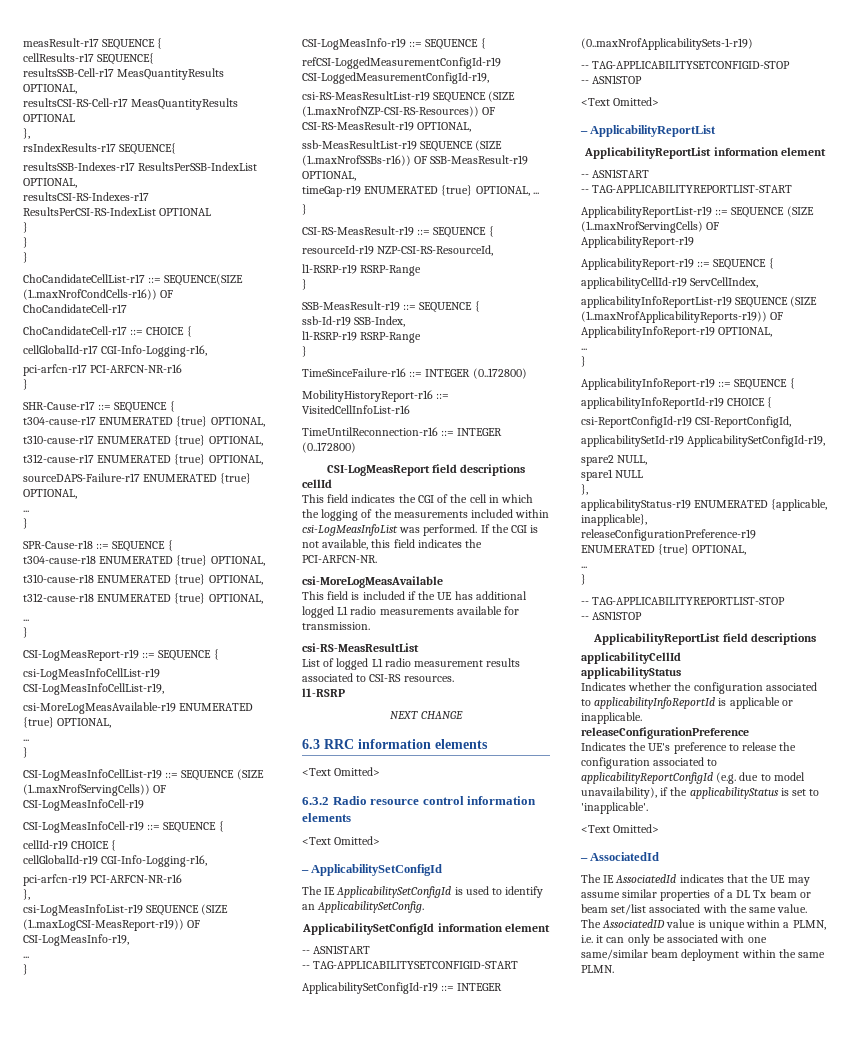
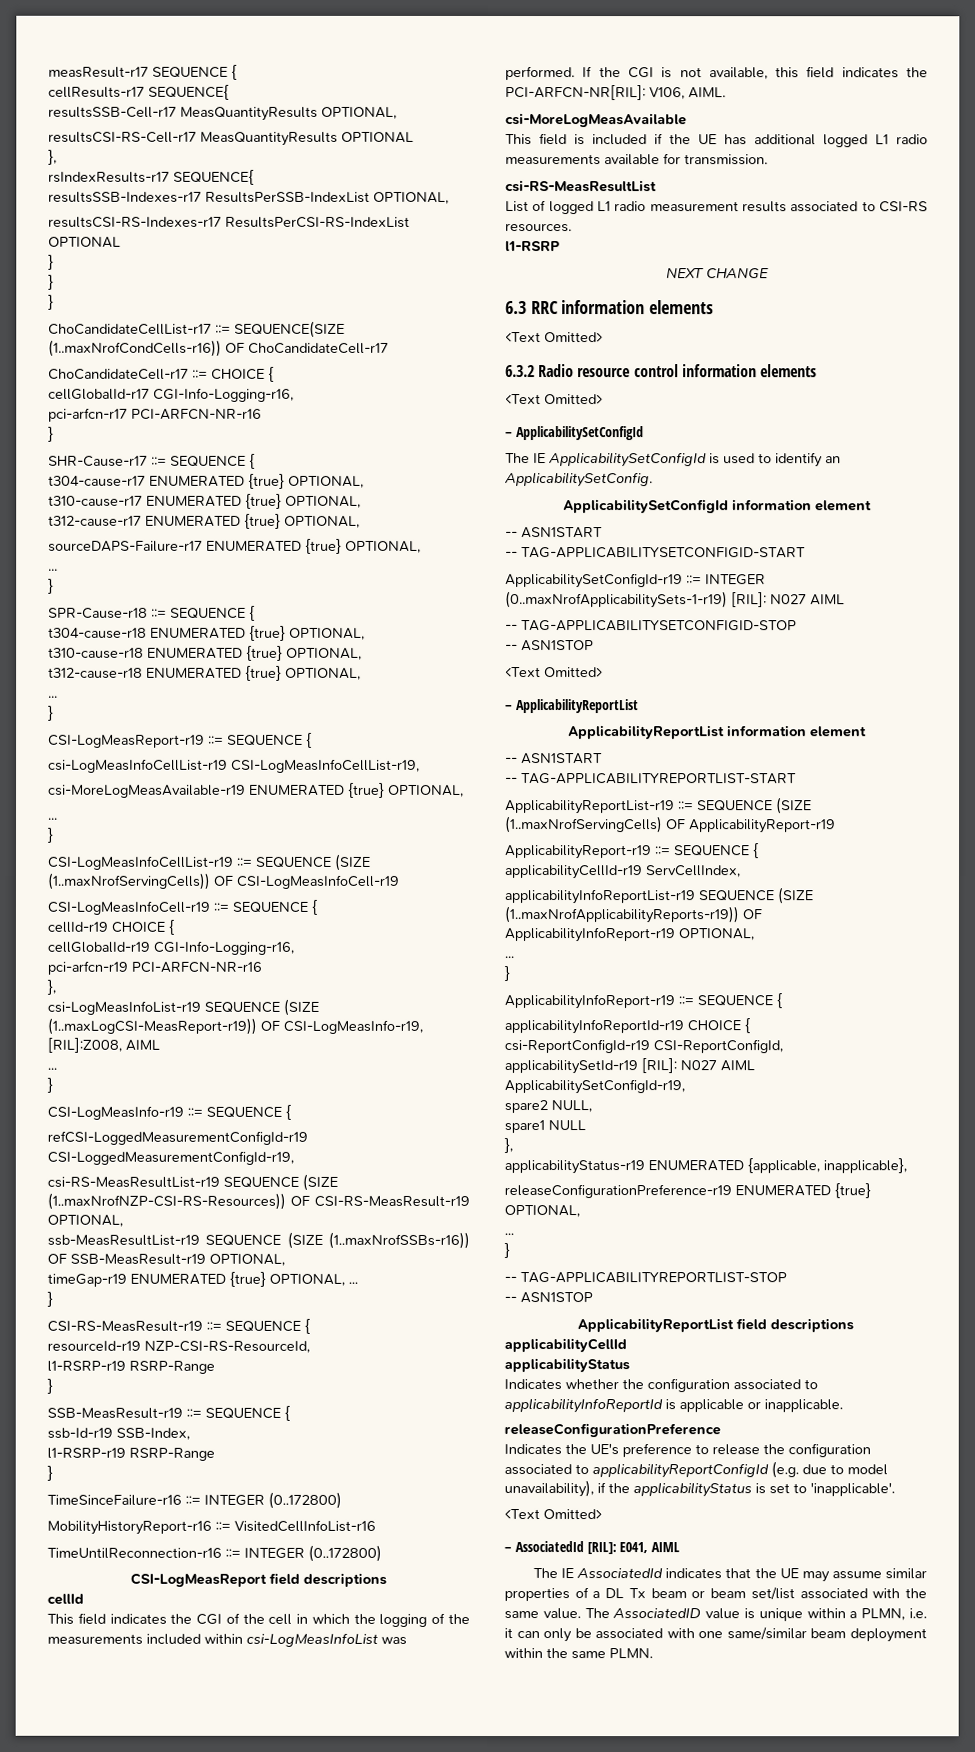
(129, 940) none -> [47,1037,160,1053] [RIL]:Z008, AIML
[302,555,377,563] PCI-ARFCN-NR. -> [505,85,726,101] PCI-ARFCN-NR[RIL]: V106, AIML.
(753, 44) none -> [731,592,845,608] [RIL]: N027 AIML
(684, 441) none -> [641,1058,755,1074] [RIL]: N027 AIML
(660, 856) none -> [586,1542,681,1555] [RIL]: E041, AIML

